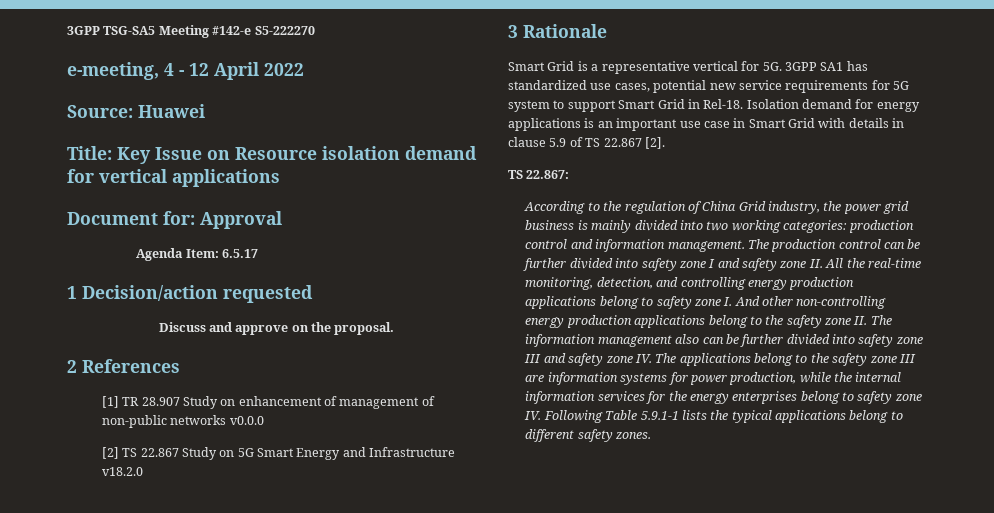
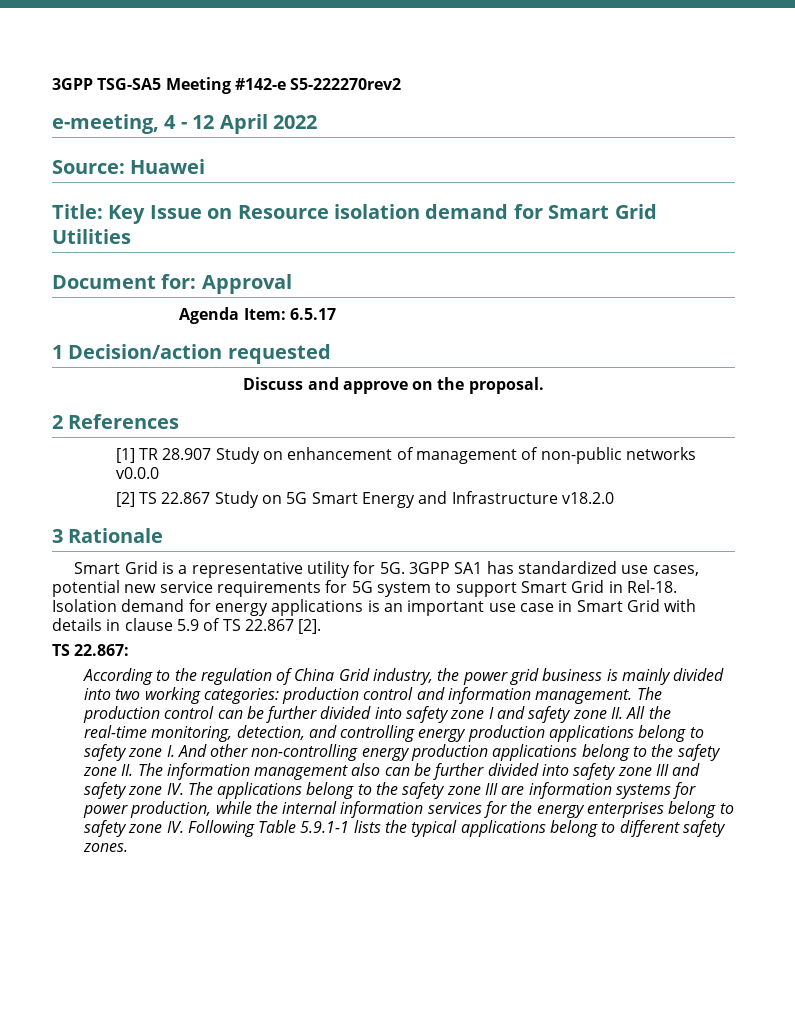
[254,26,315,35] S5-222270 -> [290,78,402,90] S5-222270rev2
[99,169,280,187] vertical applications -> [548,204,657,219] [52,229,131,244] Smart Grid Utilities
[692,61,738,71] vertical -> [306,561,350,578] utility

